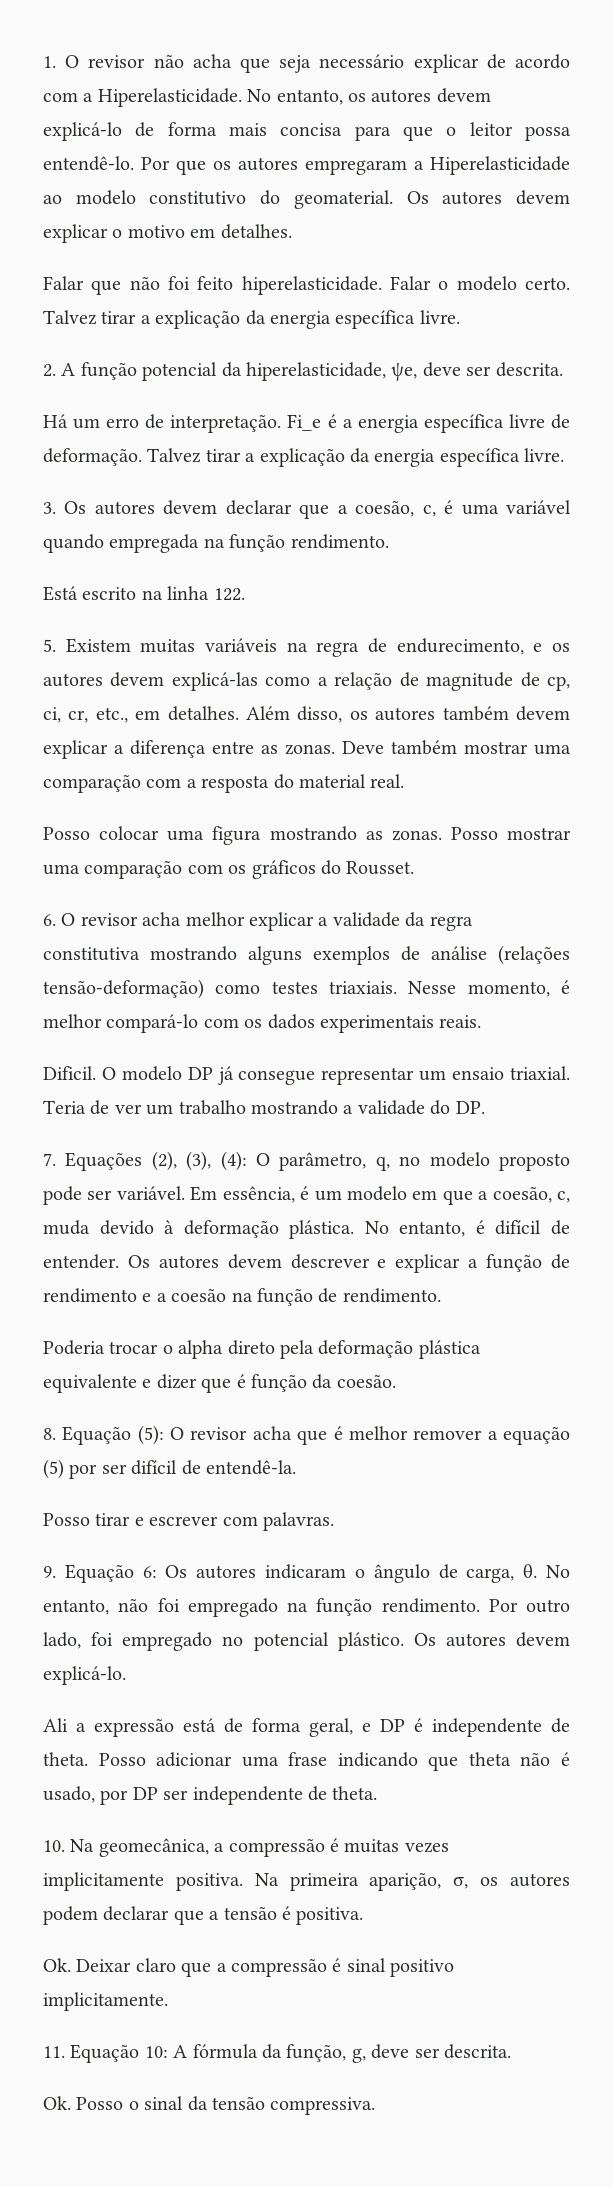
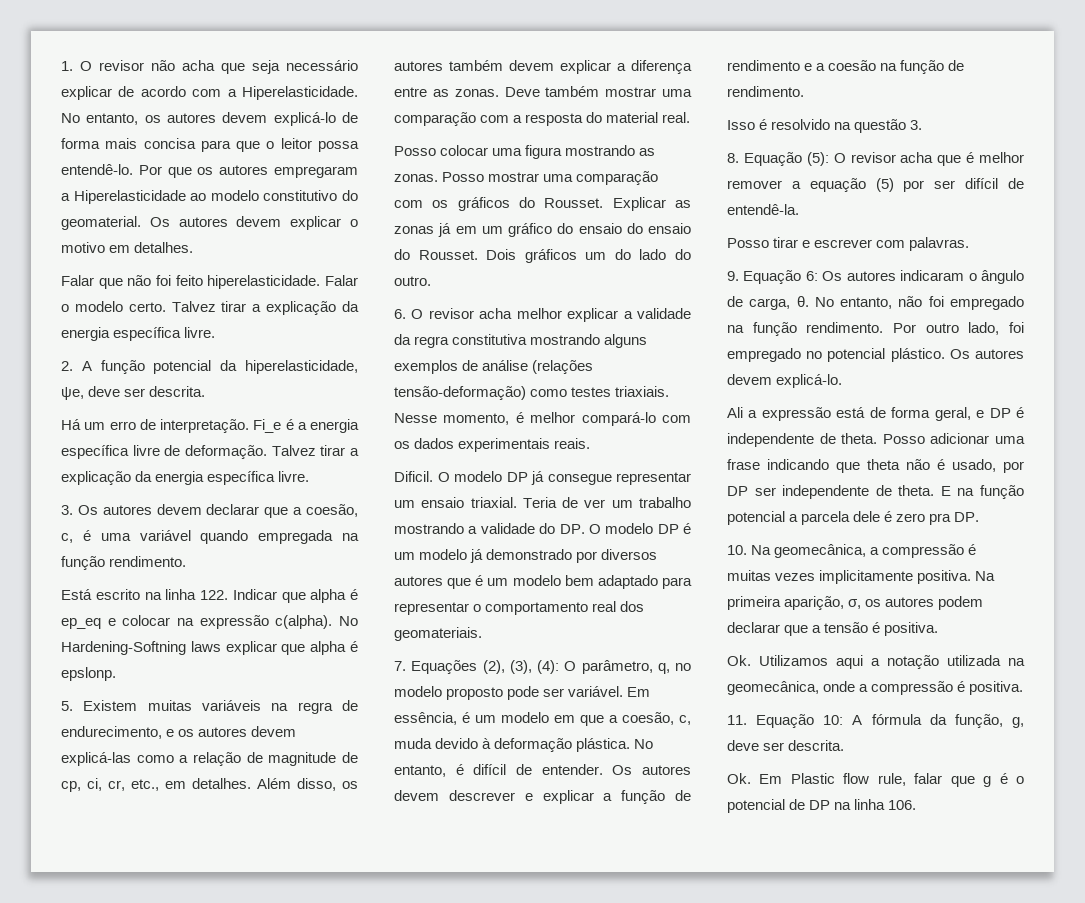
(245, 594) none -> [232,589,358,603] [61,615,358,629] [61,641,359,655] [61,667,116,681] Indicar que alpha é ep_eq e colocar na expressão c(alpha). No Hardening-Softning laws explicar que alpha é epslonp.
(415, 868) none -> [612,197,691,211] [394,223,691,237] [394,249,691,263] [394,276,431,286] Explicar as zonas já em um gráfico do ensaio do ensaio do Rousset. Dois gráficos um do lado do outro.
(485, 1107) none -> [588,523,691,534] [394,549,658,563] [394,575,692,589] [394,601,645,615] [394,627,482,641] O modelo DP é um modelo já demonstrado por diversos autores que é um modelo bem adaptado para representar o comportamento real dos geomateriais.
[43,1340,481,1359] [43,1374,396,1393] Poderia trocar o alpha direto pela deformação plástica equivalente e dizer que é função da coesão. -> [727,119,923,133] Isso é resolvido na questão 3.
(378, 1793) none -> [940,485,1024,499] [727,511,980,525] E na função potencial a parcela dele é zero pra DP.
[76,1958,455,1977] [43,1992,168,2011] Deixar claro que a compressão é sinal positivo implicitamente. -> [759,655,1025,669] [727,681,1024,695] Utilizamos aqui a notação utilizada na geomecânica, onde a compressão é positiva.
[76,2096,376,2115] Posso o sinal da tensão compressiva. -> [759,773,1024,787] [727,799,917,813] Em Plastic flow rule, falar que g é o potencial de DP na linha 106.

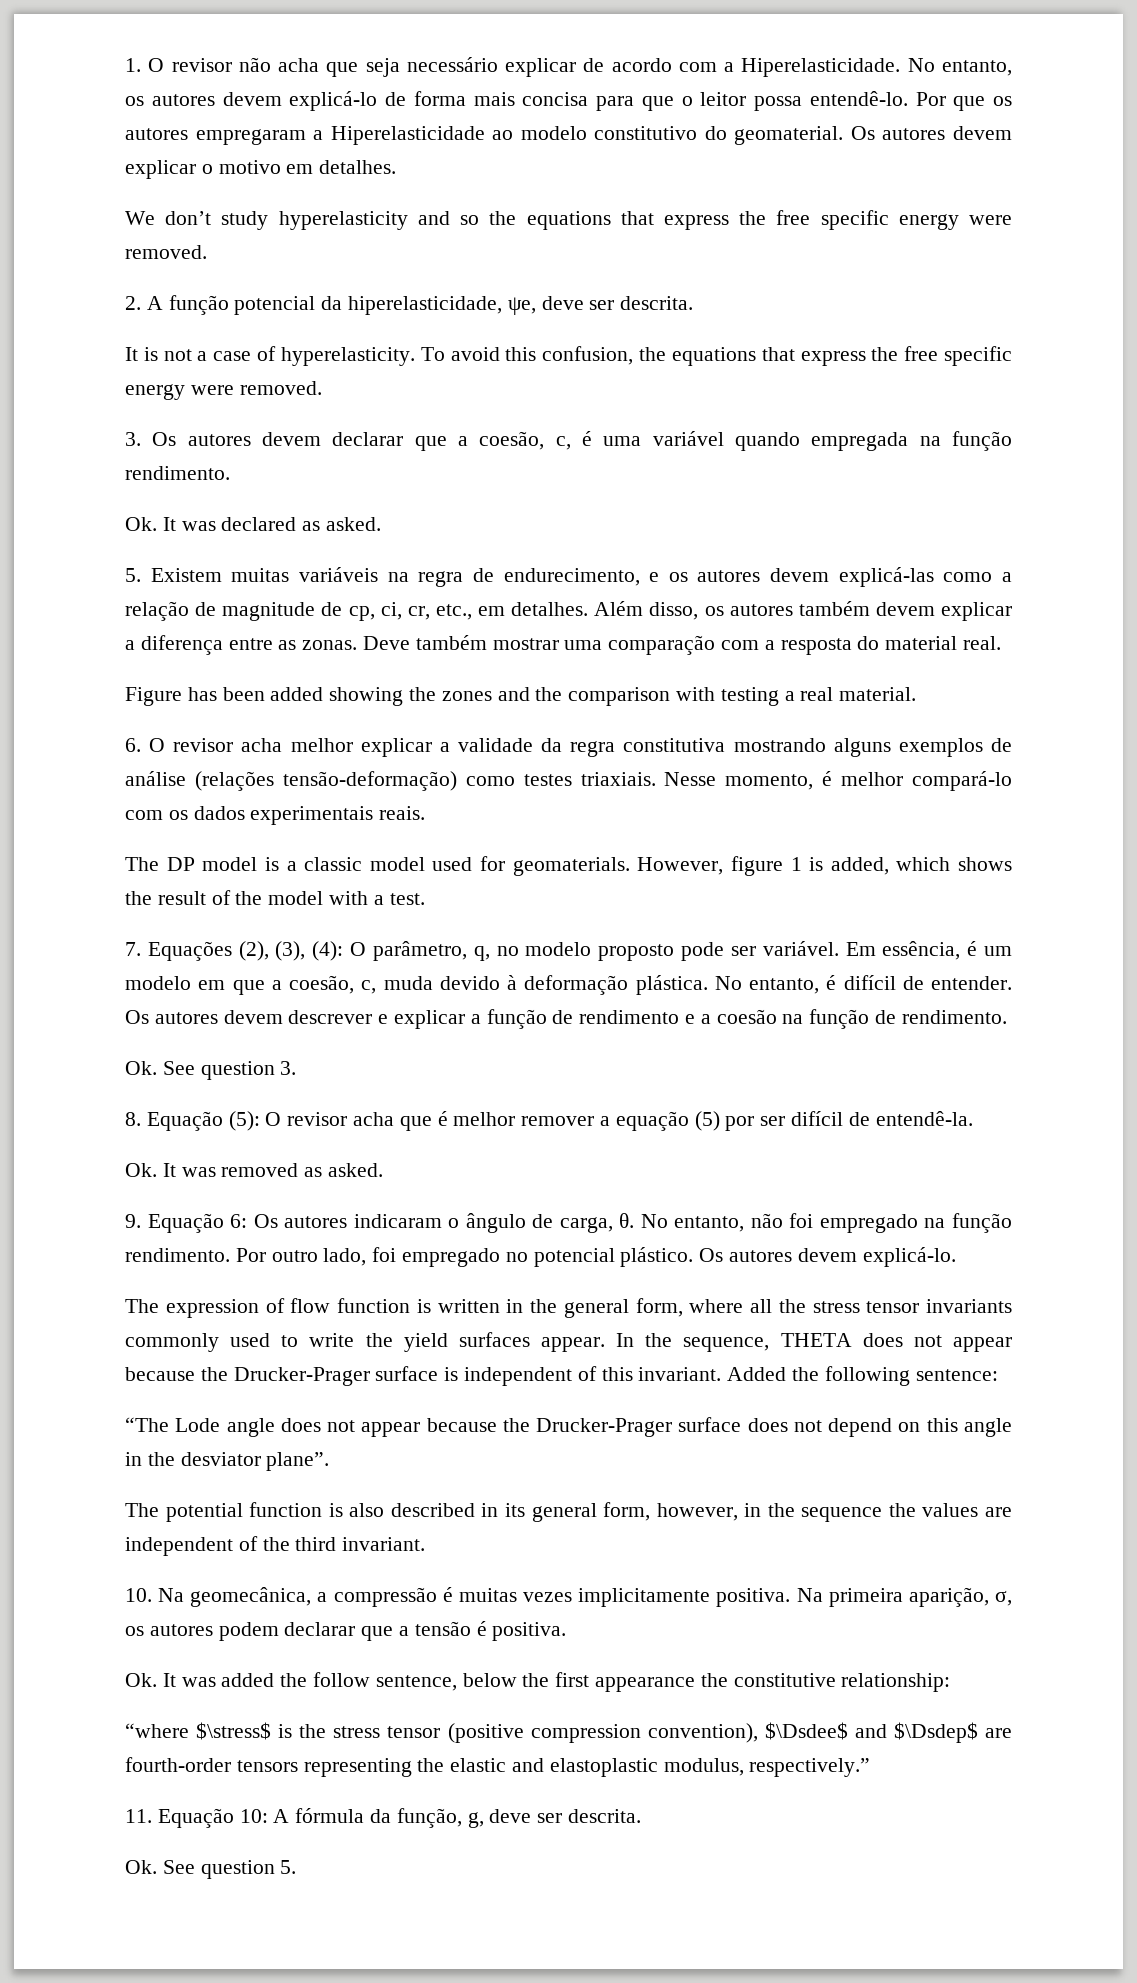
[61,275,359,289] [61,301,360,315] [61,327,216,341] Falar que não foi feito hiperelasticidade. Falar o modelo certo. Talvez tirar a explicação da energia específica livre. -> [125,210,1012,230] [125,245,207,259] We don’t study hyperelasticity and so the equations that express the free specific energy were removed.
[61,419,359,433] [61,445,359,459] [61,471,310,485] Há um erro de interpretação. Fi_e é a energia específica livre de deformação. Talvez tirar a explicação da energia específica livre. -> [125,346,1013,366] [125,381,322,400] It is not a case of hyperelasticity. To avoid this confusion, the equations that express the free specific energy were removed.
[61,589,358,603] [61,615,358,629] [61,641,359,655] [61,667,116,681] Está escrito na linha 122. Indicar que alpha é ep_eq e colocar na expressão c(alpha). No Hardening-Softning laws explicar que alpha é epslonp. -> [125,517,382,531] Ok. It was declared as asked.
[394,145,656,159] [394,171,659,185] [394,197,691,211] [394,223,691,237] [394,249,691,263] [394,276,431,286] Posso colocar uma figura mostrando as zonas. Posso mostrar uma comparação com os gráficos do Rousset. Explicar as zonas já em um gráfico do ensaio do ensaio do Rousset. Dois gráficos um do lado do outro. -> [125,687,917,706] Figure has been added showing the zones and the comparison with testing a real material.
[394,471,691,485] [394,497,691,508] [394,523,691,534] [394,549,658,563] [394,575,692,589] [394,601,645,615] [394,627,482,641] Dificil. O modelo DP já consegue representar um ensaio triaxial. Teria de ver um trabalho mostrando a validade do DP. O modelo DP é um modelo já demonstrado por diversos autores que é um modelo bem adaptado para representar o comportamento real dos geomateriais. -> [125,856,1012,876] [125,890,425,905] The DP model is a classic model used for geomaterials. However, figure 1 is added, which shows the result of the model with a test.
[727,119,907,133] Isso é resolvido na questão -> [125,1061,275,1080] Ok. See question
[727,237,970,251] Posso tirar e escrever com palavras. -> [125,1163,384,1177] Ok. It was removed as asked.
[727,407,1024,421] [727,433,1025,447] [727,459,1024,473] [727,485,1024,499] [727,511,980,525] Ali a expressão está de forma geral, e DP é independente de theta. Posso adicionar uma frase indicando que theta não é usado, por DP ser independente de theta. E na função potencial a parcela dele é zero pra DP. -> [125,1298,1012,1318] [125,1332,1012,1352] [125,1366,998,1386] [125,1417,1012,1437] [125,1452,330,1471] [125,1502,1012,1522] [125,1536,426,1556] The expression of flow function is written in the general form, where all the stress tensor invariants commonly used to write the yield surfaces appear. In the sequence, THETA does not appear because the Drucker-Prager surface is independent of this invariant. Added the following sentence: // “The Lode angle does not appear because the Drucker-Prager surface does not depend on this angle in the desviator plane”. // The potential function is also described in its general form, however, in the sequence the values are independent of the third invariant.
[759,655,1025,669] [727,681,1024,695] Utilizamos aqui a notação utilizada na geomecânica, onde a compressão é positiva. -> [162,1672,951,1692] [125,1722,1013,1743] [125,1757,871,1777] It was added the follow sentence, below the first appearance the constitutive relationship: // “where $\stress$ is the stress tensor (positive compression convention), $\Dsdee$ and $\Dsdep$ are fourth-order tensors representing the elastic and elastoplastic modulus, respectively.”
[759,773,1024,787] [727,799,917,813] Em Plastic flow rule, falar que g é o potencial de DP na linha 106. -> [162,1860,297,1879] See question 5.

